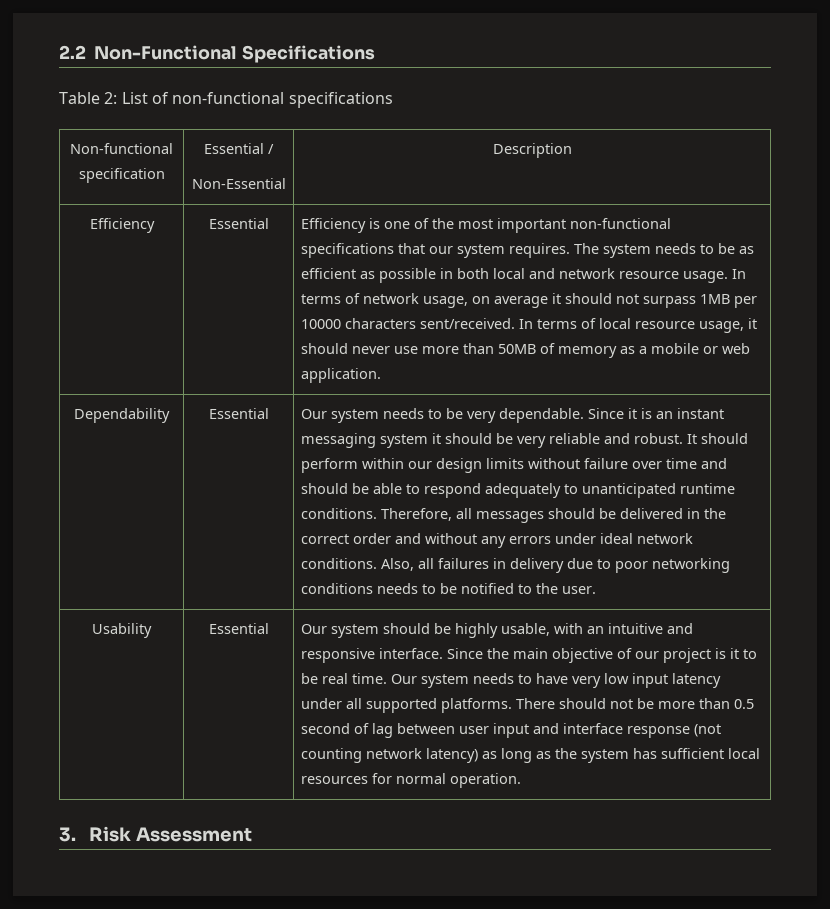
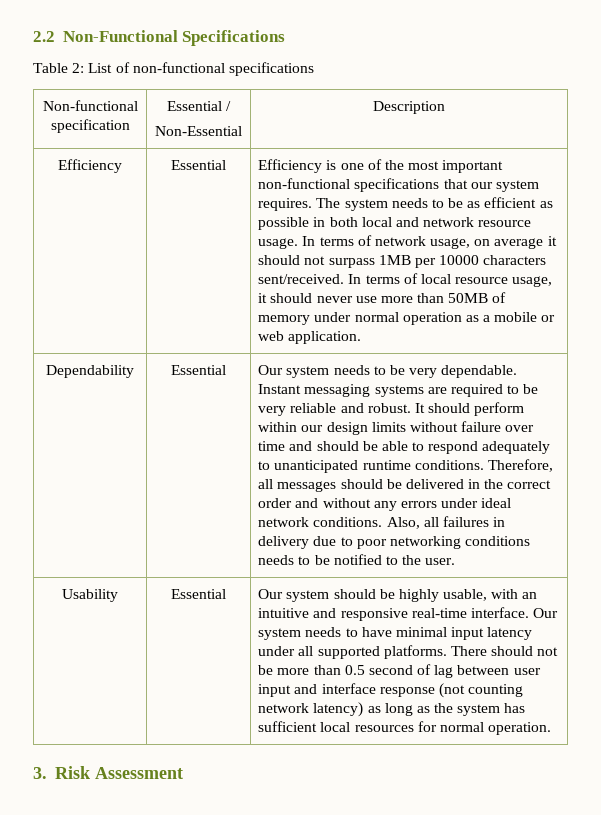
(617, 352) none -> [314,312,462,325] under normal operation
[587,408,724,419] [300,433,492,448] Since it is an instant messaging system it should -> [258,384,520,397] Instant messaging systems are required to
[378,648,757,663] [300,673,387,684] interface. Since the main objective of our project is it to be real time. -> [411,607,529,618] real-time interface.
[571,673,629,688] very low -> [395,627,447,637] minimal

